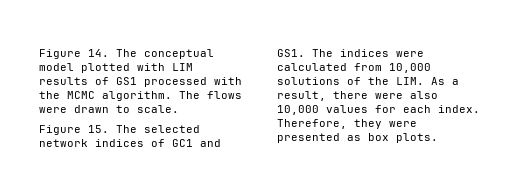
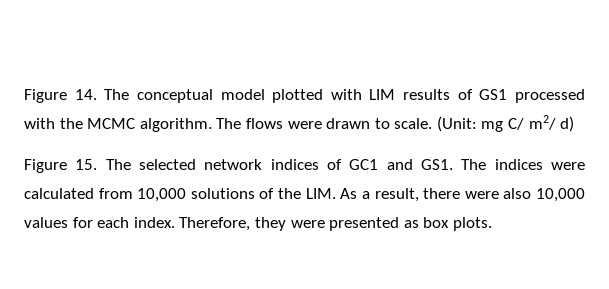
(179, 109) none -> [436,115,575,132] (Unit: mg C/ m2/ d)

